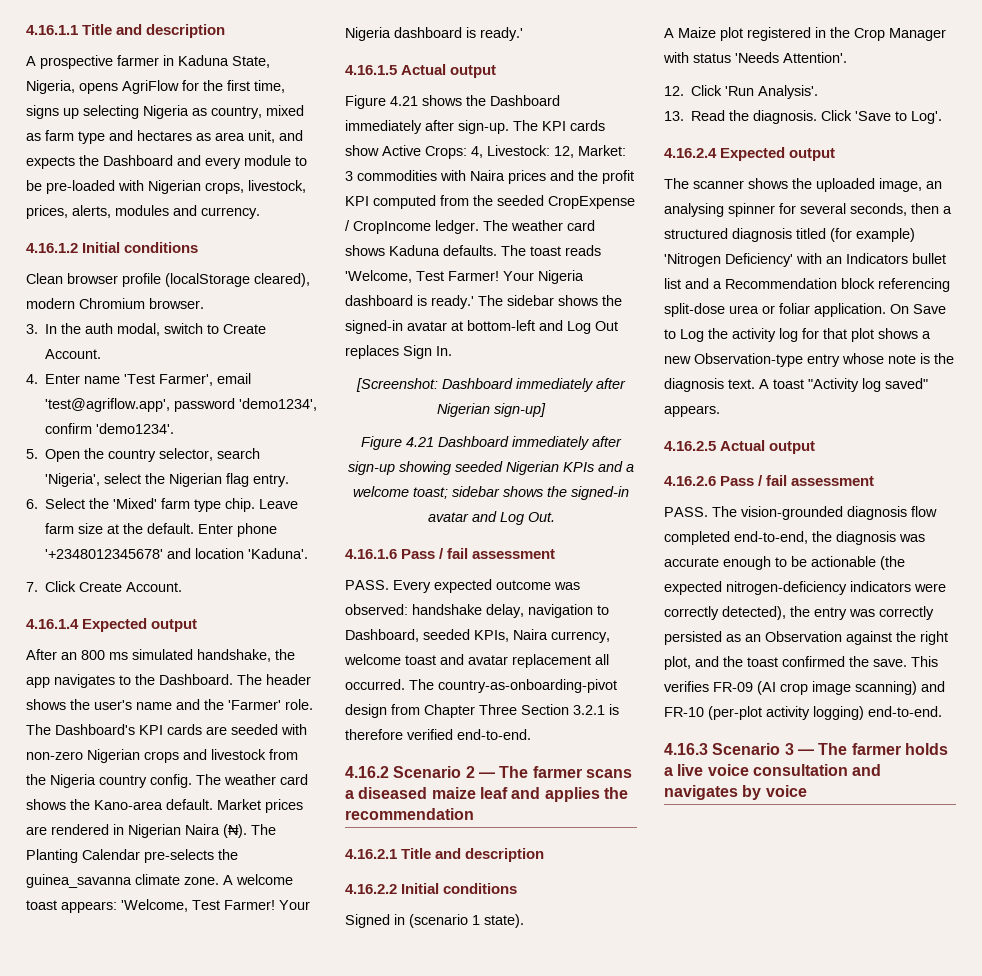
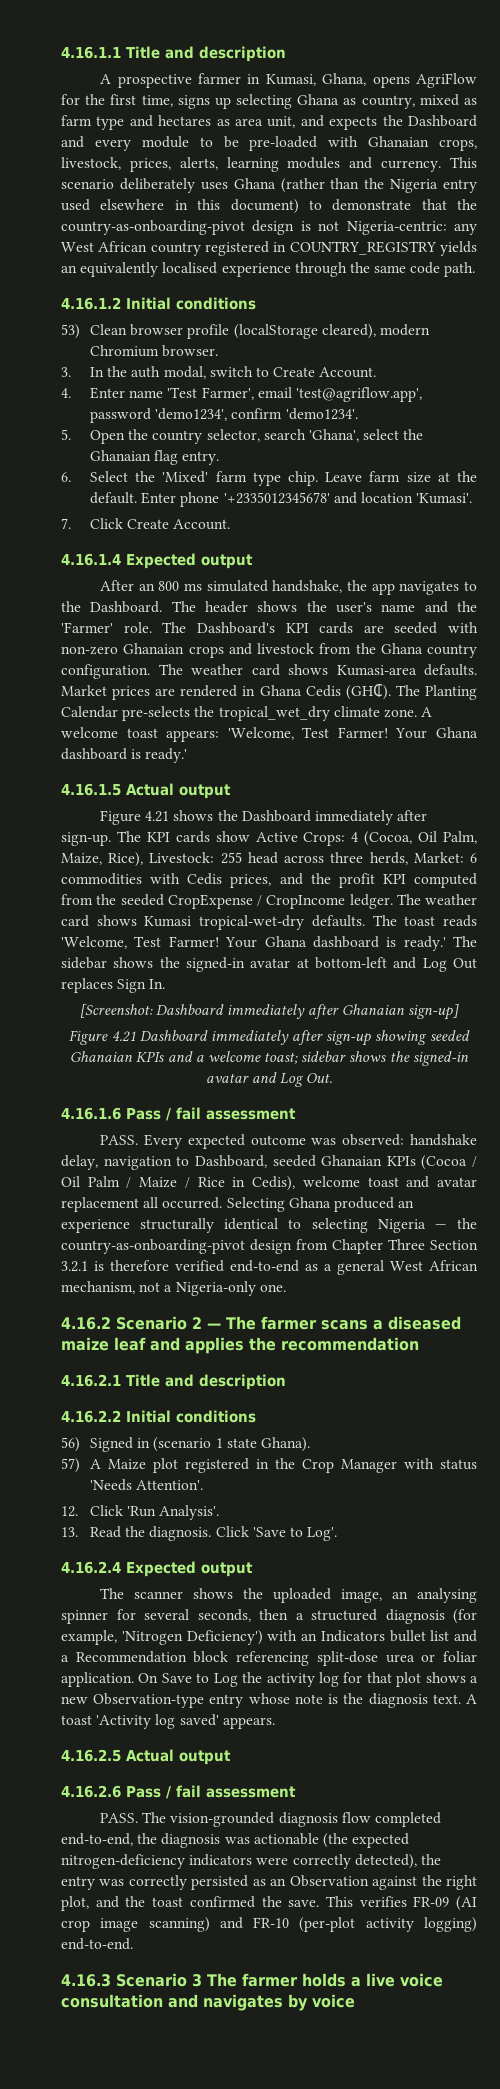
[178,55,270,68] [26,80,75,94] Kaduna State, Nigeria, -> [265,73,367,86] Kumasi, Ghana,
[143,105,189,119] Nigeria -> [297,94,340,105] Ghana
[148,180,201,194] Nigerian -> [368,136,430,147] Ghanaian
(111, 211) none -> [226,157,279,172] learning
(260, 213) none -> [449,157,477,168] [61,178,477,193] [61,199,477,214] [61,220,477,235] [61,241,477,256] [61,262,476,277] This scenario deliberately uses Ghana (rather than the Nigeria entry used elsewhere in this document) to demonstrate that the country-as-onboarding-pivot design is not Nigeria-centric: any West African country registered in COUNTRY_REGISTRY yields an equivalently localised experience through the same code path.
(199, 247) none -> [61,324,80,339] 53)
[45,473,101,487] 'Nigeria', -> [309,429,360,442] 'Ghana',
[169,473,223,487] Nigerian -> [90,450,152,461] Ghanaian
[45,549,164,559] '+2348012345678' -> [223,492,330,504] '+2335012345678'
[248,548,309,559] 'Kaduna'. -> [416,493,473,504] 'Kumasi'.
[87,749,140,763] Nigerian -> [123,643,185,654] Ghanaian
[50,774,308,788] [26,799,213,810] Nigeria country config. The weather card shows the Kano-area default. -> [380,643,477,658] [61,664,477,679] Ghana country configuration. The weather card shows Kumasi-area defaults.
[128,824,247,838] Nigerian Naira (₦). -> [259,684,391,700] Ghana Cedis (GH₵).
[26,874,132,888] guinea_savanna -> [218,706,330,721] tropical_wet_dry
[345,27,391,41] Nigeria -> [435,727,478,738] Ghana
[471,145,626,158] [345,170,546,184] 4, Livestock: 12, Market: 3 commodities with Naira prices -> [351,831,477,846] [61,852,478,867] [61,873,272,888] 4 (Cocoa, Oil Palm, Maize, Rice), Livestock: 255 head across three herds, Market: 6 commodities with Cedis prices,
[389,245,440,256] Kaduna -> [144,915,305,930] Kumasi tropical-wet-dry
[538,270,584,284] Nigeria -> [264,936,307,947] Ghana
[437,403,490,417] Nigerian -> [342,1004,406,1015] Ghanaian
[506,461,559,475] Nigerian -> [70,1051,134,1062] Ghanaian
[474,629,610,643] KPIs, Naira currency, -> [321,1155,477,1170] [61,1176,296,1191] Ghanaian KPIs (Cocoa / Oil Palm / Maize / Rice in Cedis),
[409,679,434,690] The -> [226,1197,415,1212] [61,1218,478,1233] Selecting Ghana produced an experience structurally identical to selecting Nigeria — the
[457,729,531,740] end-to-end. -> [230,1260,478,1275] [61,1281,286,1296] end-to-end as a general West African mechanism, not a Nigeria-only one.
(518, 888) none -> [61,1437,80,1452] 56)
[484,914,524,928] state). // -> [226,1437,311,1452] [61,1458,80,1473] state Ghana). // 57)
[796,228,915,242] [664,253,793,267] titled (for example) 'Nitrogen Deficiency' -> [453,1609,477,1624] [61,1630,263,1645] (for example, 'Nitrogen Deficiency')
[808,378,928,392] "Activity log saved" -> [96,1714,219,1729] 'Activity log saved'
[664,556,807,570] accurate enough to be -> (250, 1840) none
[797,749,814,755] — -> (202, 1980) none

